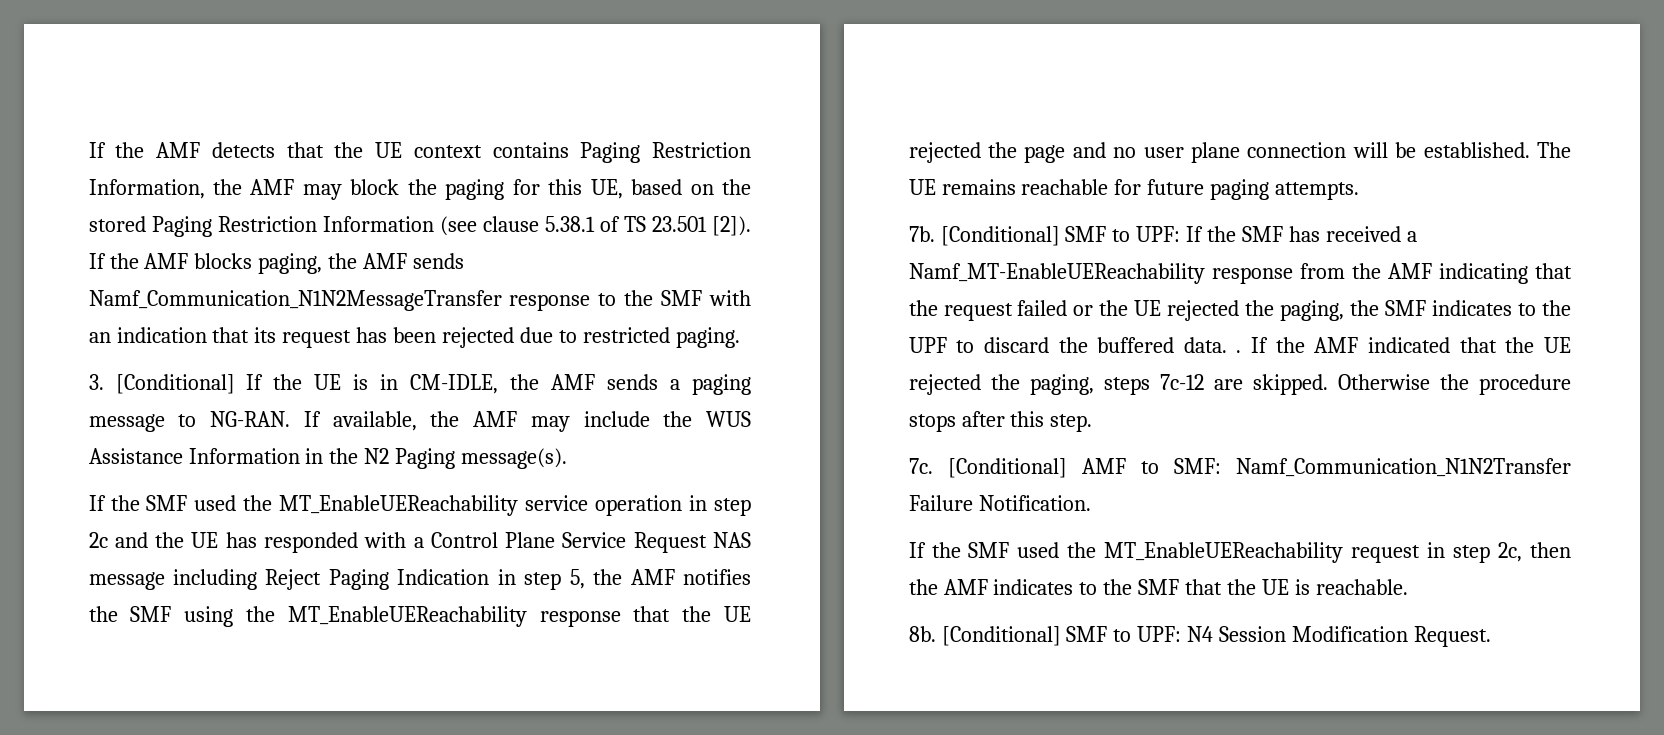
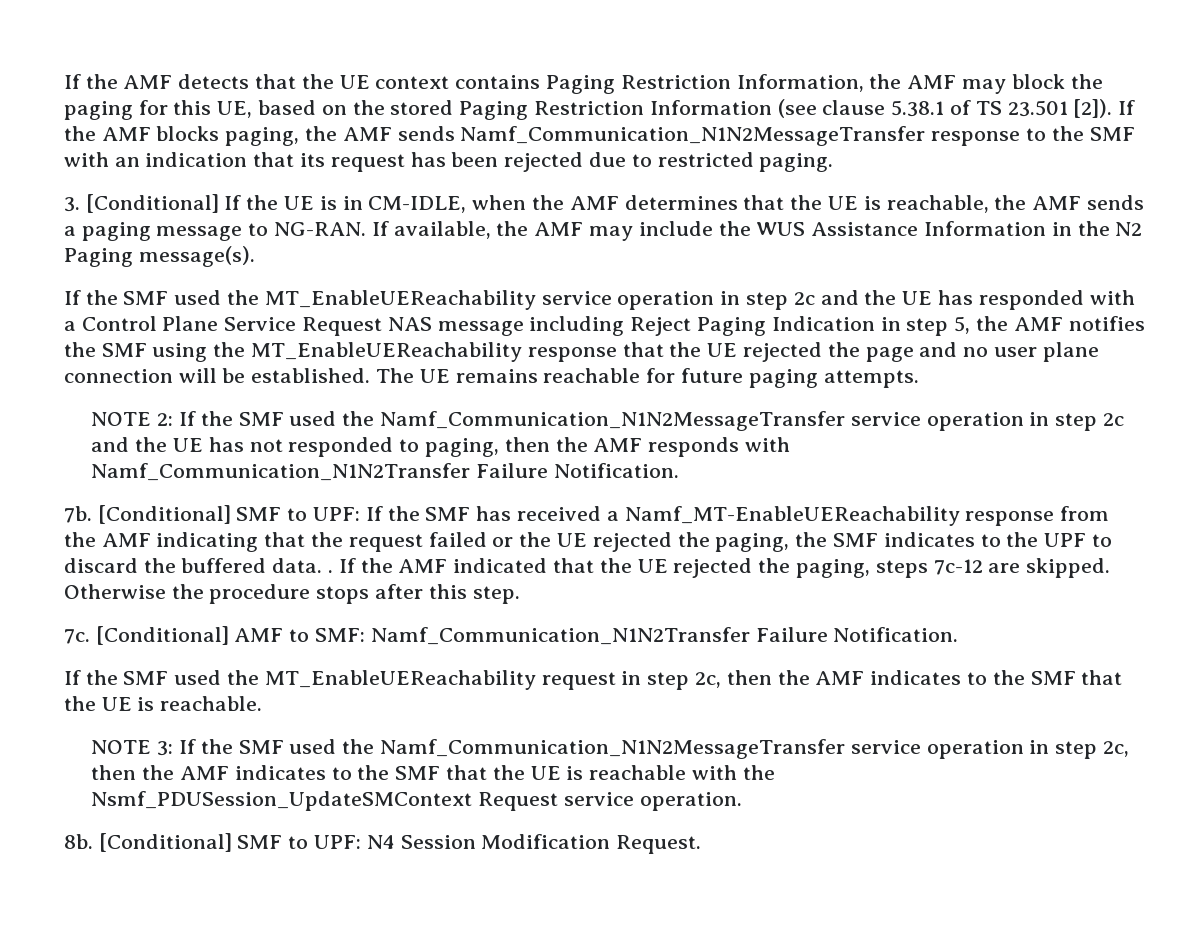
(499, 384) none -> [472,195,989,213] when the AMF determines that the UE is reachable,
(1360, 191) none -> [91,411,1125,431] [91,437,791,457] [91,463,680,481] // NOTE 2: If the SMF used the Namf_Communication_N1N2MessageTransfer service operation in step 2c and the UE has not responded to paging, then the AMF responds with Namf_Communication_N1N2Transfer Failure Notification.
(1408, 587) none -> [91,739,1130,759] [91,765,775,780] [91,791,742,811] // NOTE 3: If the SMF used the Namf_Communication_N1N2MessageTransfer service operation in step 2c, then the AMF indicates to the SMF that the UE is reachable with the Nsmf_PDUSession_UpdateSMContext Request service operation.

